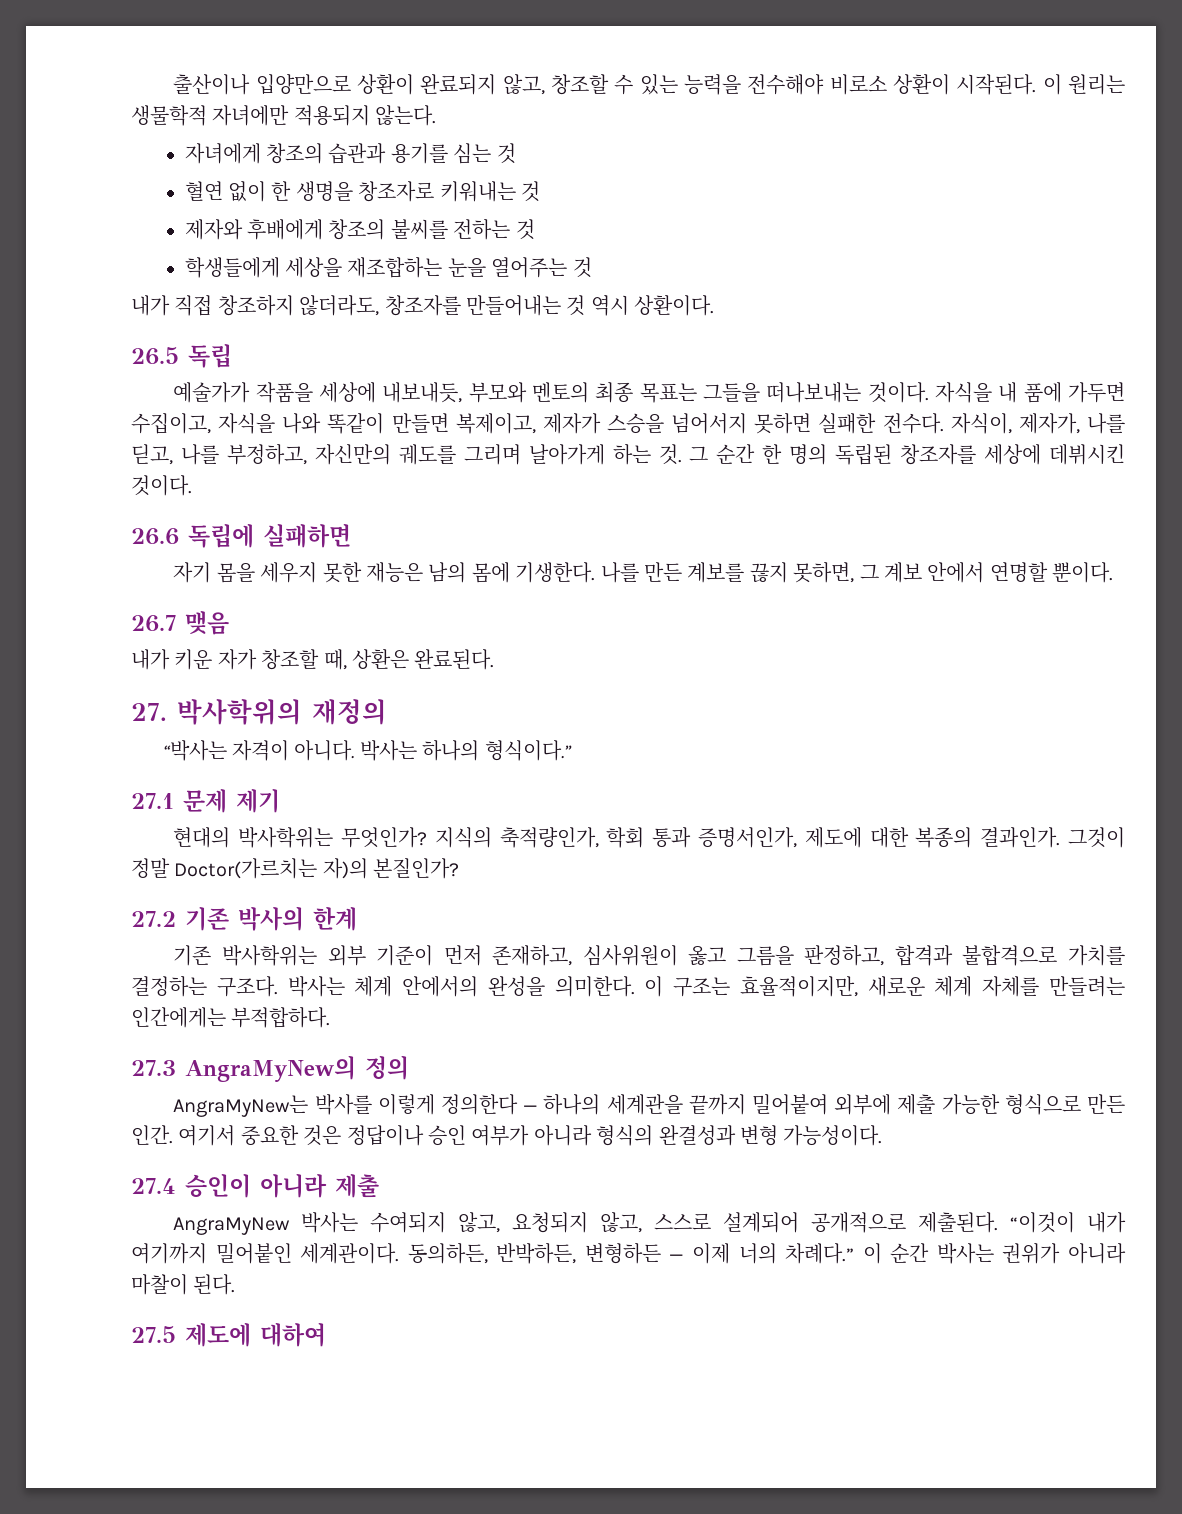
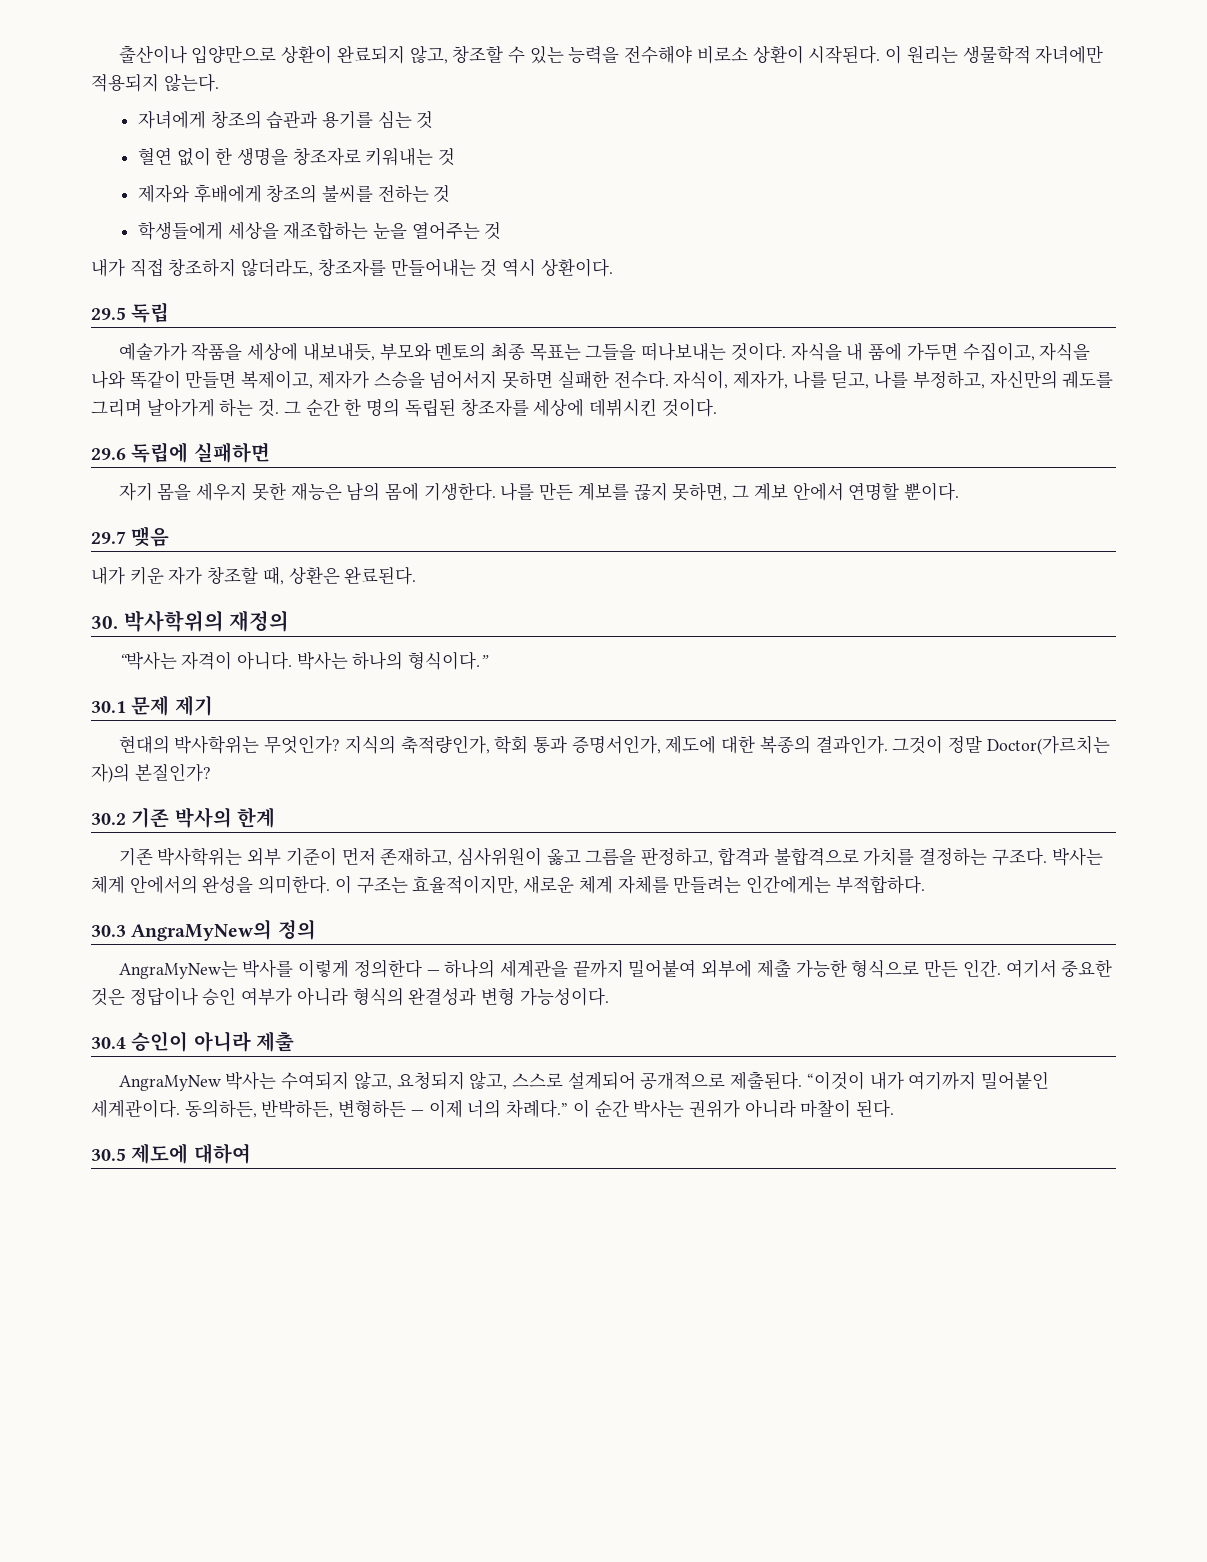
[131,347,179,365] 26.5 -> [91,307,126,320] 29.5
[131,528,179,545] 26.6 -> [91,448,126,460] 29.6
[131,615,176,632] 26.7 -> [91,531,126,544] 29.7
[131,703,167,721] 27. -> [91,616,118,629] 30.
[131,793,174,809] 27.1 -> [91,701,126,713] 30.1
[131,911,176,927] 27.2 -> [91,813,126,825] 30.2
[131,1060,176,1076] 27.3 -> [91,925,126,937] 30.3
[131,1178,176,1194] 27.4 -> [91,1037,126,1049] 30.4
[131,1326,176,1343] 27.5 -> [91,1148,126,1161] 30.5

